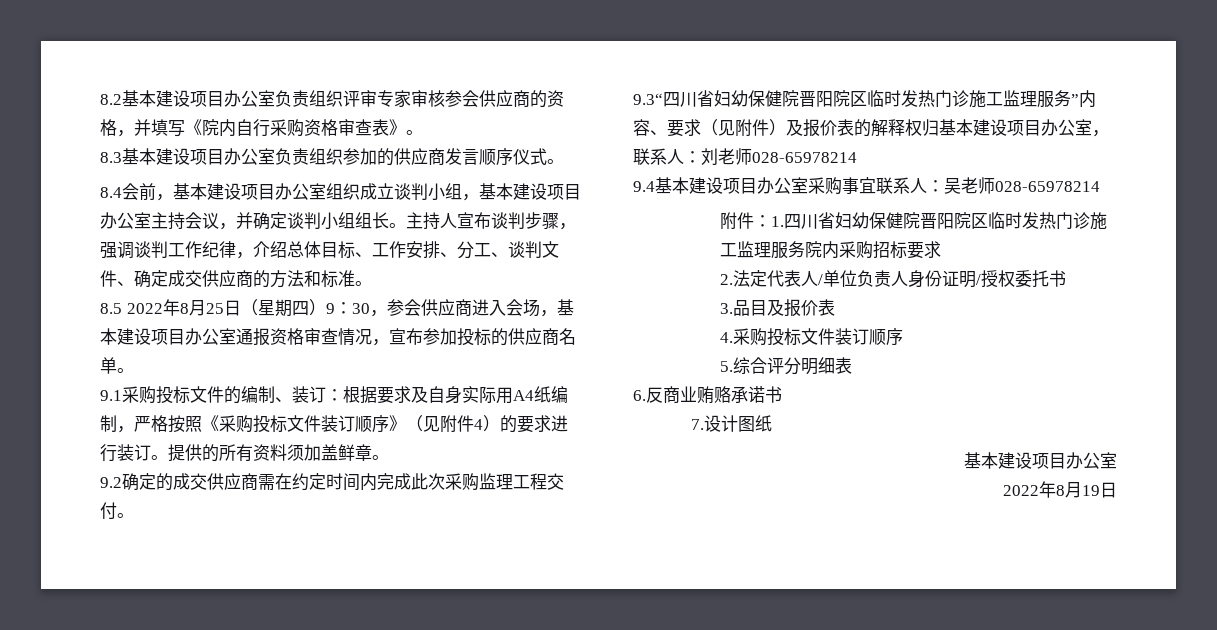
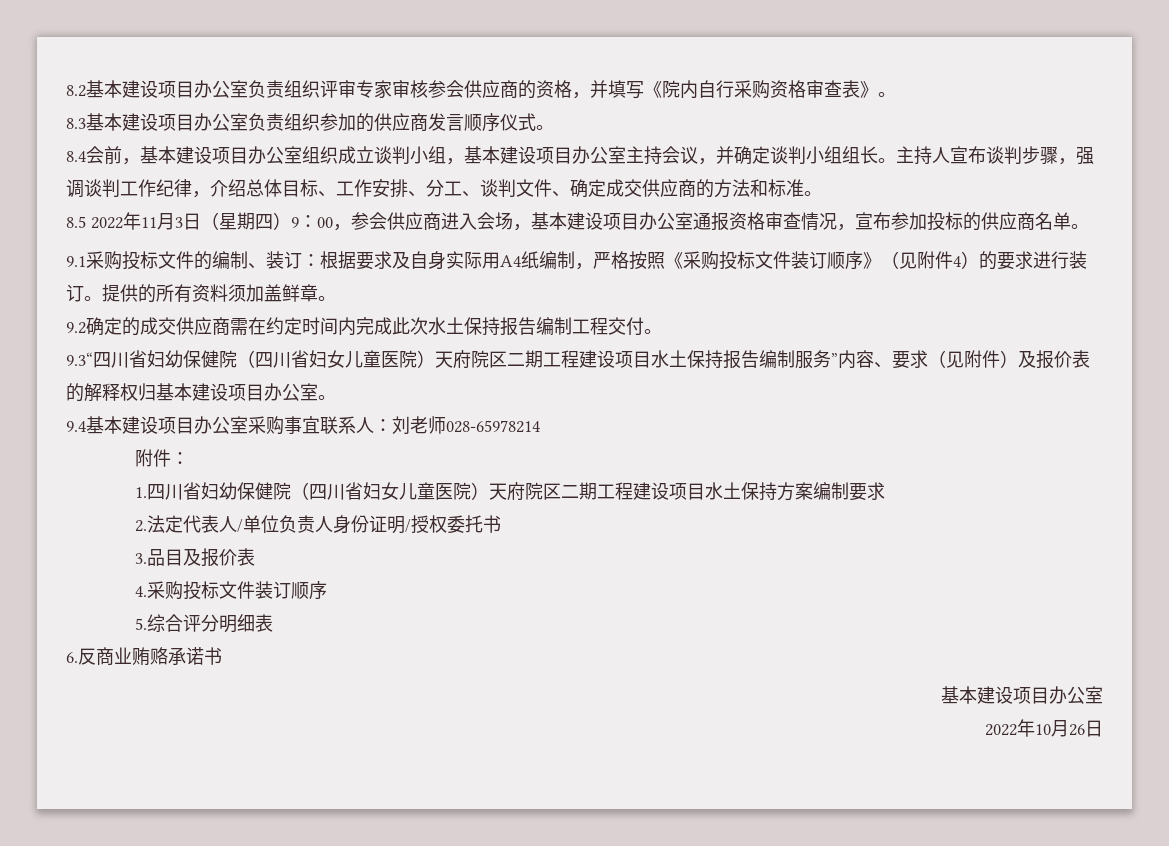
[179,300,224,316] 8月25 -> [141,213,183,230] 11月3
[351,303,370,314] 30 -> [317,217,333,228] 00
[445,473,513,491] 采购监理 -> [428,317,572,336] 水土保持报告编制
[799,90,1037,108] 晋阳院区临时发热门诊施工监理 -> [237,350,795,369] （四川省妇女儿童医院）天府院区二期工程建设项目水土保持报告编制
[1092,130,1109,137] [633,148,857,165] ，联系人：刘老师028-65978214 -> [318,395,336,400] 。
[944,178,961,194] 吴 -> [392,416,410,434] 刘
(771, 221) none -> (190, 458) //
[919,212,1107,230] [719,241,907,259] 晋阳院区临时发热门诊施工监理服务院内采购招标 -> [291,482,850,501] （四川省妇女儿童医院）天府院区二期工程建设项目水土保持方案编制
[690,415,772,432] // 7.设计图纸 -> (222, 656) none
[1056,482,1100,498] 8月19 -> [1035,720,1085,737] 10月26

